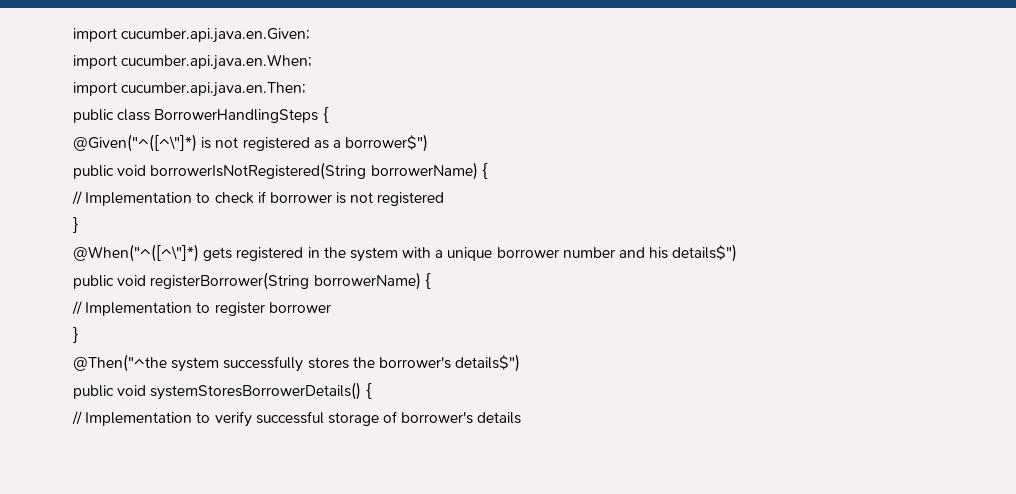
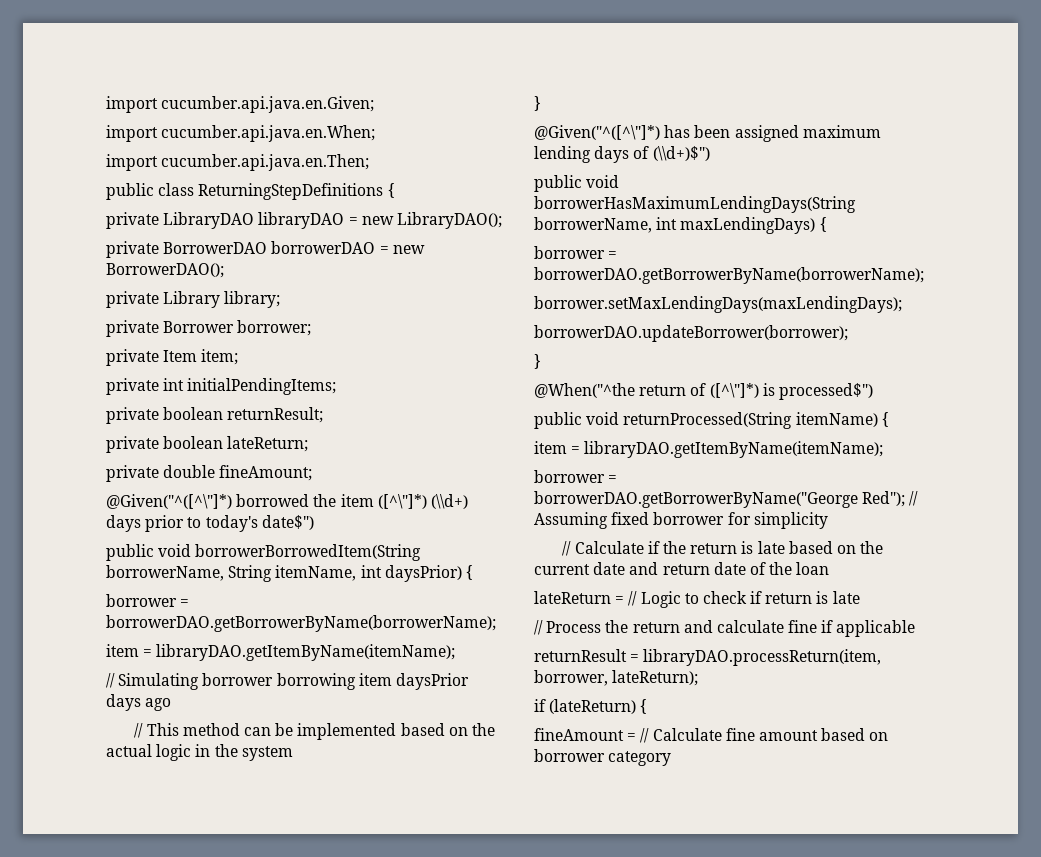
[154,107,329,123] [73,134,429,152] [73,162,488,180] [72,191,445,206] [73,217,78,233] [73,244,738,262] [73,272,431,290] [72,301,331,316] [73,327,78,343] [73,354,521,372] [73,382,372,400] [72,411,522,427] BorrowerHandlingSteps { // @Given("^([^\"]*) is not registered as a borrower$") // public void borrowerIsNotRegistered(String borrowerName) { // // Implementation to check if borrower is not registered // } // @When("^([^\"]*) gets registered in the system with a unique borrower number and his details$") // public void registerBorrower(String borrowerName) { // // Implementation to register borrower // } // @Then("^the system successfully stores the borrower's details$") // public void systemStoresBorrowerDetails() { // // Implementation to verify successful storage of borrower's details -> [198,183,395,200] [106,212,502,229] [106,241,425,258] [106,263,224,278] [106,291,281,308] [106,320,312,337] [106,349,239,366] [106,378,337,395] [106,407,324,424] [106,436,309,453] [106,465,313,482] [106,494,468,509] [106,515,314,532] [106,544,422,561] [106,565,473,582] [106,594,190,607] [106,615,496,632] [106,644,456,661] [106,673,469,690] [106,694,172,711] [134,723,495,740] [106,744,293,761] [534,96,541,111] [534,125,881,142] [534,146,710,163] [534,175,620,192] [534,196,856,213] [534,217,827,234] [534,246,618,259] [534,267,924,284] [534,296,902,313] [534,325,848,342] [534,354,541,369] [534,383,873,400] [534,412,889,429] [534,441,884,458] [534,470,618,483] [534,491,919,508] [534,512,828,529] [562,541,884,556] [534,562,830,575] [534,591,860,608] [534,620,916,637] [534,649,882,666] [534,670,699,686] [534,699,648,714] [534,728,889,743] [534,749,672,766] ReturningStepDefinitions { // private LibraryDAO libraryDAO = new LibraryDAO(); // private BorrowerDAO borrowerDAO = new BorrowerDAO(); // private Library library; // private Borrower borrower; // private Item item; // private int initialPendingItems; // private boolean returnResult; // private boolean lateReturn; // private double fineAmount; // @Given("^([^\"]*) borrowed the item ([^\"]*) (\\d+) days prior to today's date$") // public void borrowerBorrowedItem(String borrowerName, String itemName, int daysPrior) { // borrower = borrowerDAO.getBorrowerByName(borrowerName); // item = libraryDAO.getItemByName(itemName); // // Simulating borrower borrowing item daysPrior days ago // // This method can be implemented based on the actual logic in the system // } // @Given("^([^\"]*) has been assigned maximum lending days of (\\d+)$") // public void borrowerHasMaximumLendingDays(String borrowerName, int maxLendingDays) { // borrower = borrowerDAO.getBorrowerByName(borrowerName); // borrower.setMaxLendingDays(maxLendingDays); // borrowerDAO.updateBorrower(borrower); // } // @When("^the return of ([^\"]*) is processed$") // public void returnProcessed(String itemName) { // item = libraryDAO.getItemByName(itemName); // borrower = borrowerDAO.getBorrowerByName("George Red"); // Assuming fixed borrower for simplicity // // Calculate if the return is late based on the current date and return date of the loan // lateReturn = // Logic to check if return is late // // Process the return and calculate fine if applicable // returnResult = libraryDAO.processReturn(item, borrower, lateReturn); // if (lateReturn) { // fineAmount = // Calculate fine amount based on borrower category

